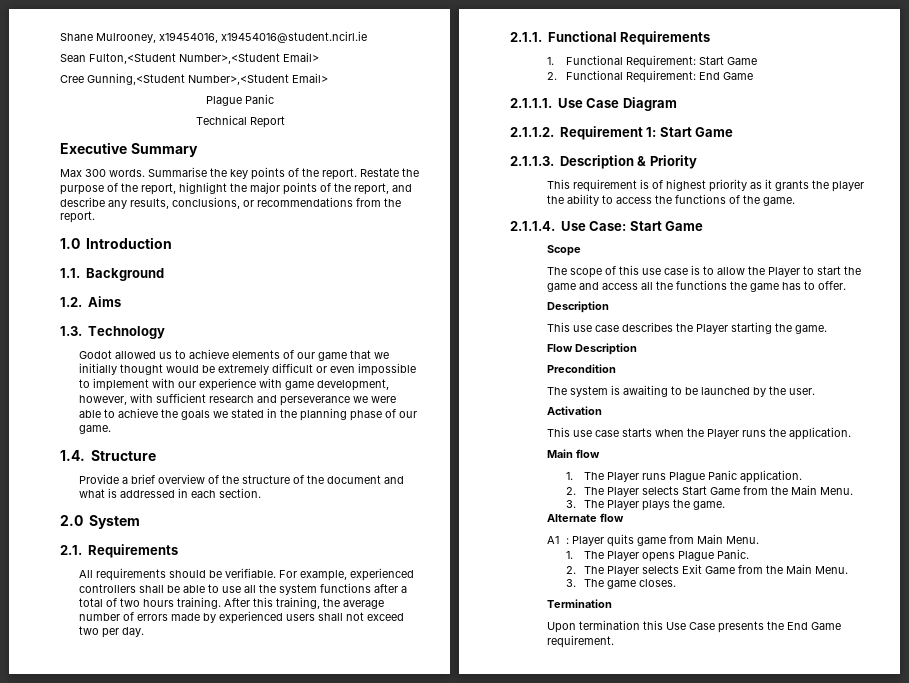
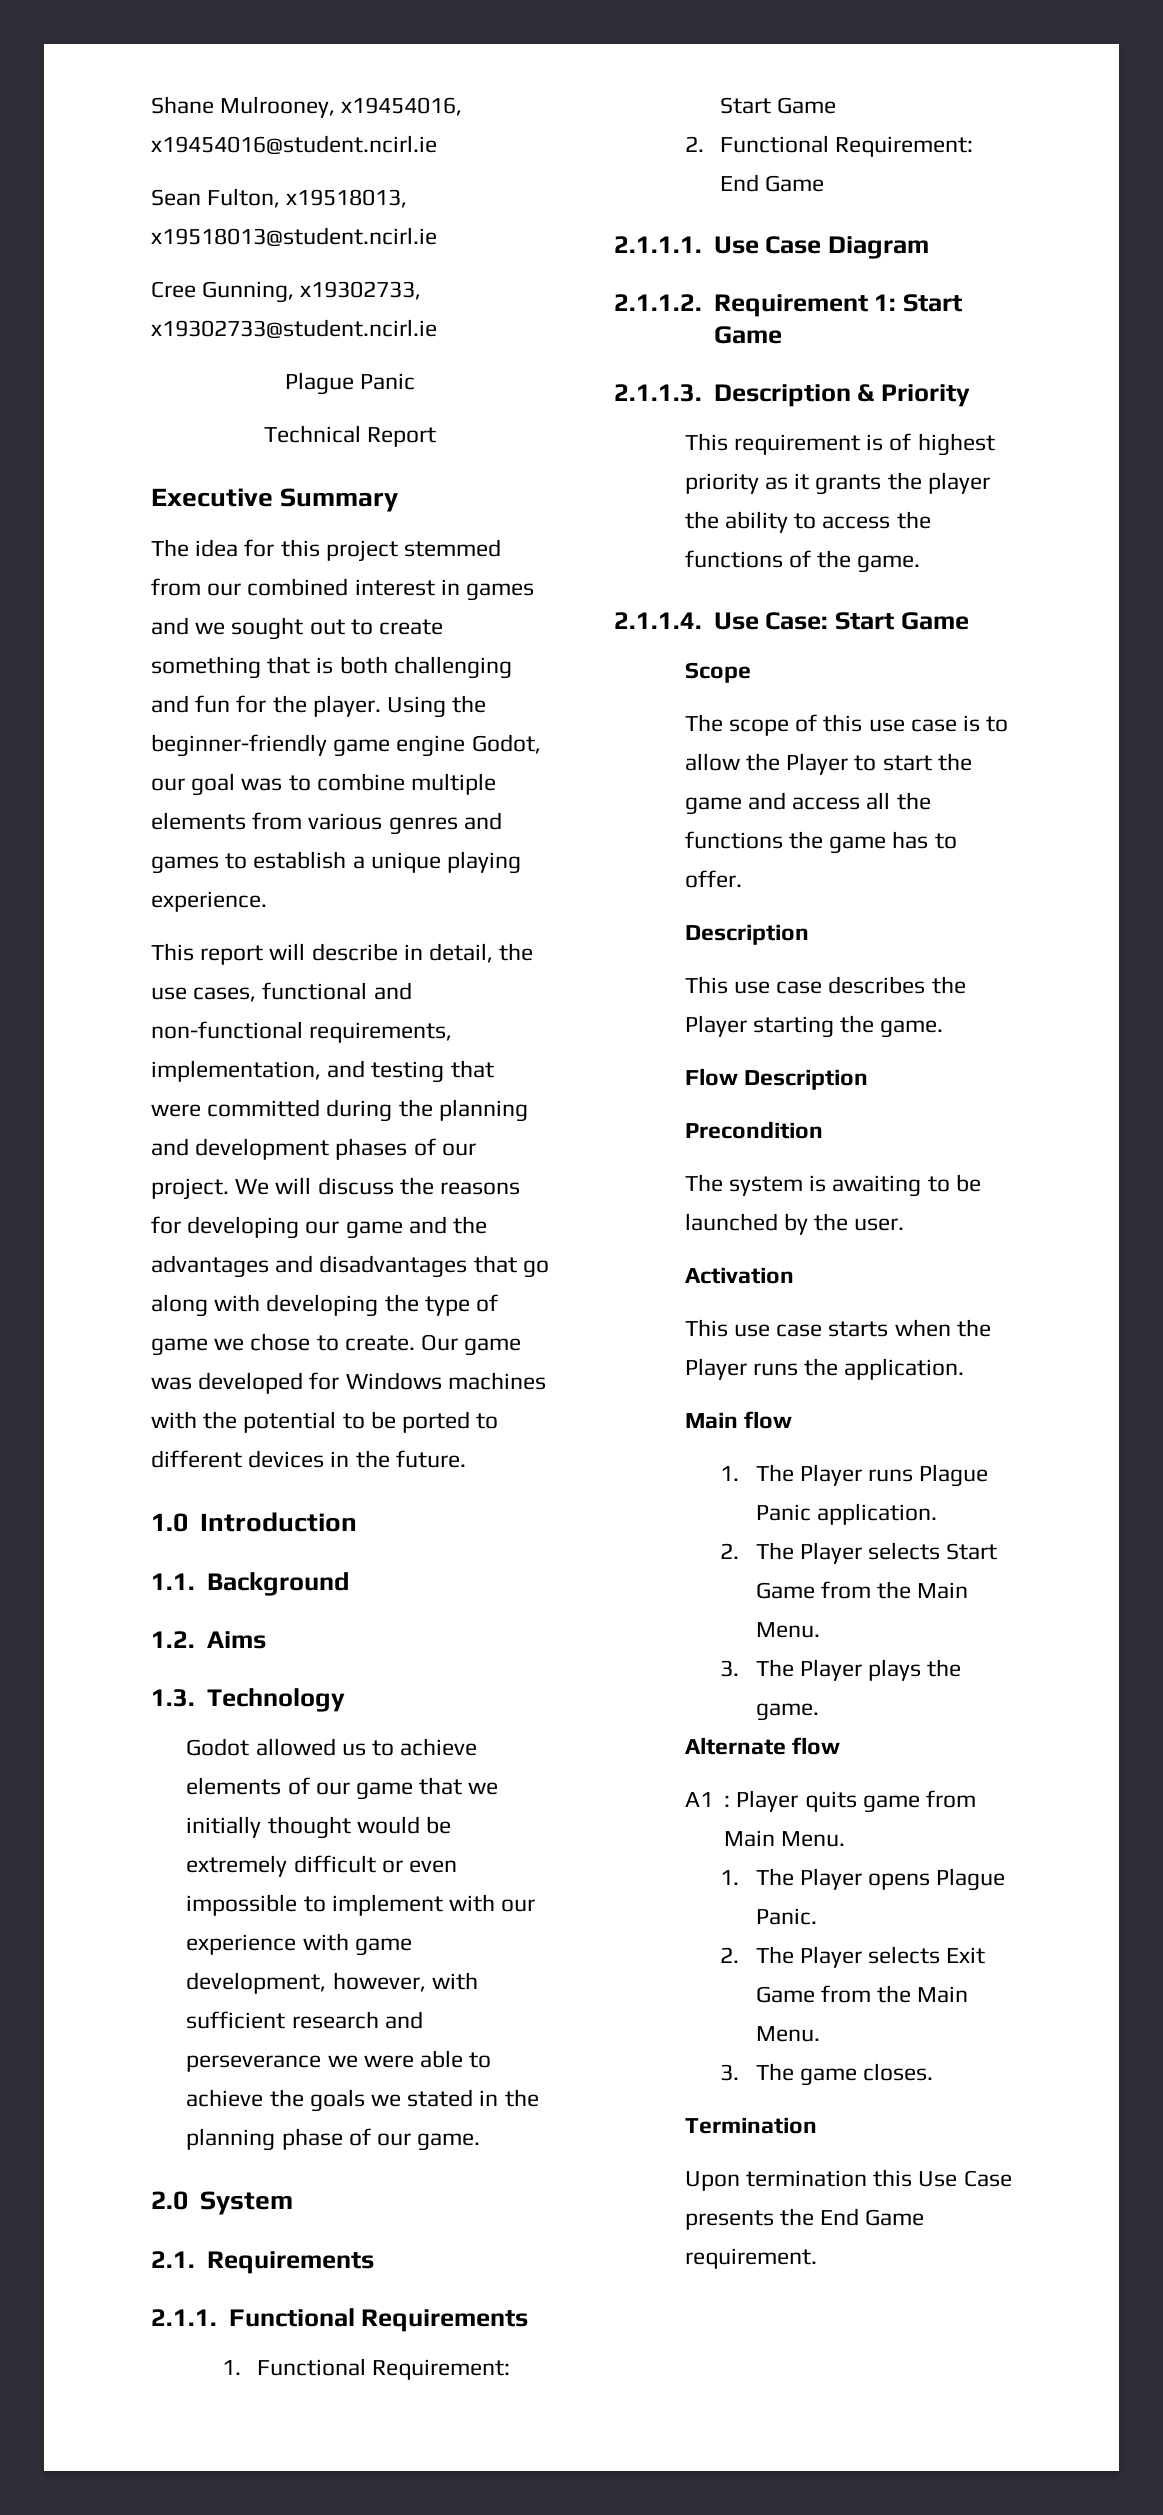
[89,52,319,64] [60,73,328,85] Fulton,<Student Number>,<Student Email> // Cree Gunning,<Student Number>,<Student Email> -> [207,188,408,208] [151,227,437,247] [151,281,422,303] [151,319,437,339] Fulton, x19518013, x19518013@student.ncirl.ie // Cree Gunning, x19302733, x19302733@student.ncirl.ie
[60,167,419,180] [60,182,412,195] [60,197,401,209] [60,211,95,223] Max 300 words. Summarise the key points of the report. Restate the purpose of the report, highlight the major points of the report, and describe any results, conclusions, or recommendations from the report. -> [151,539,502,562] [151,578,535,601] [151,617,444,640] [151,656,512,679] [151,695,487,718] [151,734,541,757] [151,773,497,796] [151,812,502,835] [151,851,522,874] [151,891,267,912] [151,943,534,965] [151,982,412,1002] [151,1021,453,1043] [151,1060,494,1083] [151,1099,528,1122] [151,1138,476,1160] [151,1177,521,1200] [151,1216,488,1239] [151,1255,549,1278] [151,1294,499,1317] [151,1333,522,1356] [151,1372,546,1394] [151,1411,499,1433] [151,1450,466,1468] The idea for this project stemmed from our combined interest in games and we sought out to create something that is both challenging and fun for the player. Using the beginner-friendly game engine Godot, our goal was to combine multiple elements from various genres and games to establish a unique playing experience. // This report will describe in detail, the use cases, functional and non-functional requirements, implementation, and testing that were committed during the planning and development phases of our project. We will discuss the reasons for developing our game and the advantages and disadvantages that go along with developing the type of game we chose to create. Our game was developed for Windows machines with the potential to be ported to different devices in the future.
[60,450,156,461] [78,474,404,484] [78,488,261,498] [60,515,140,529] [60,544,178,558] [78,568,414,581] [78,583,407,595] [78,597,384,609] [78,611,404,624] [78,626,144,638] 1.4. Structure // Provide a brief overview of the structure of the document and what is addressed in each section. // 2.0 System // 2.1. Requirements // All requirements should be verifiable. For example, experienced controllers shall be able to use all the system functions after a total of two hours training. After this training, the average number of errors made by experienced users shall not exceed two per day. -> [151,2191,293,2215] [151,2251,374,2274] 2.0 System // 2.1. Requirements

